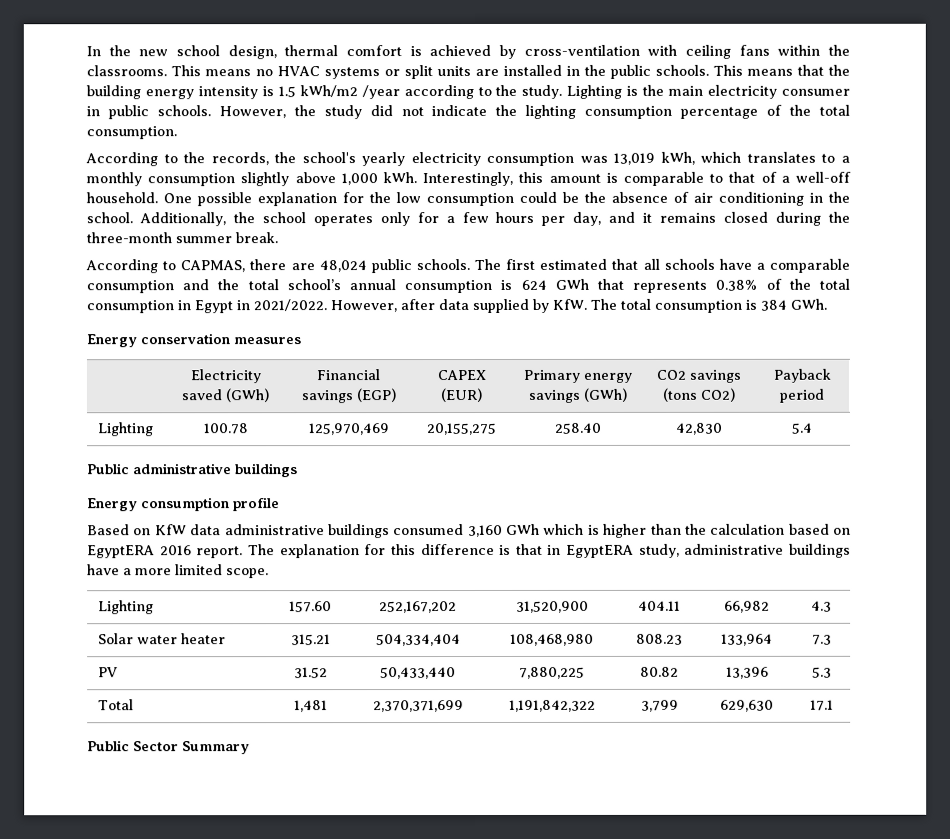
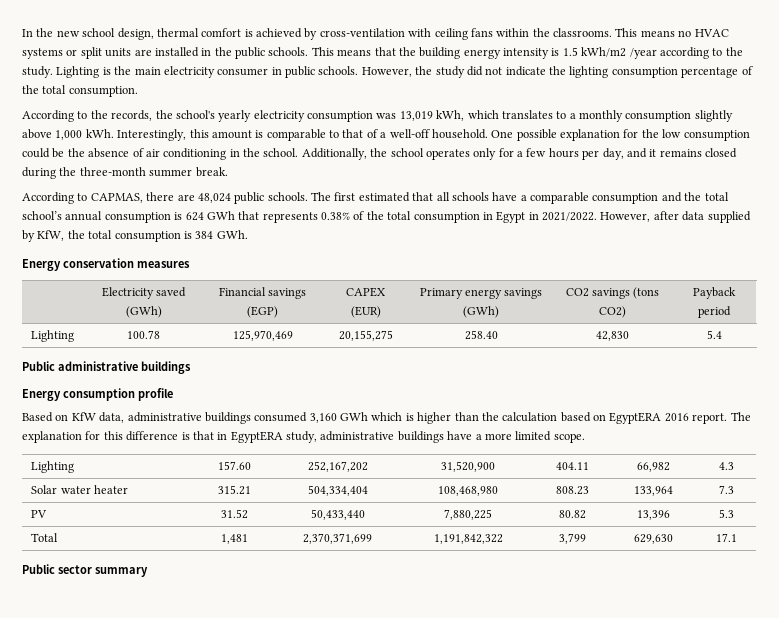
[552,298,617,310] KfW. The -> [37,230,85,241] KfW, the
[190,524,222,536] data -> [99,412,125,423] data,
[133,741,250,755] Sector Summary -> [58,565,148,577] sector summary

